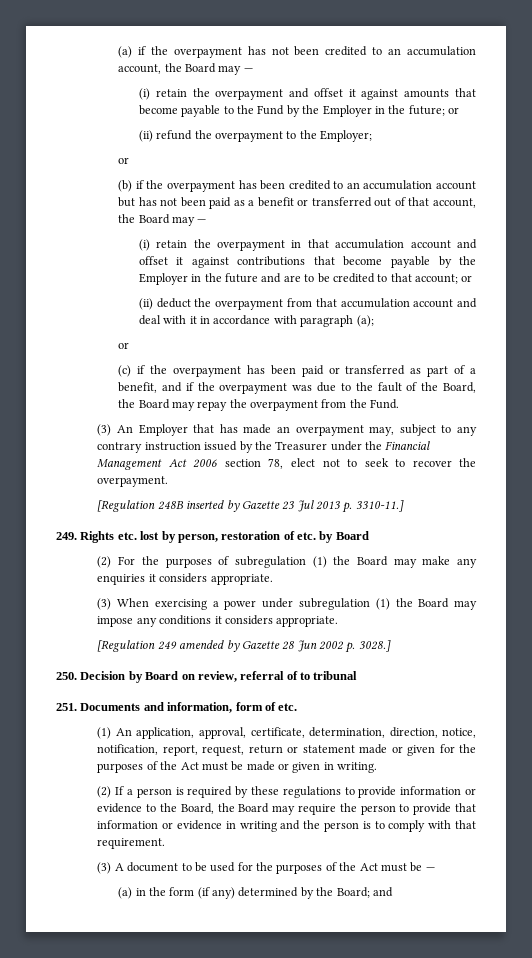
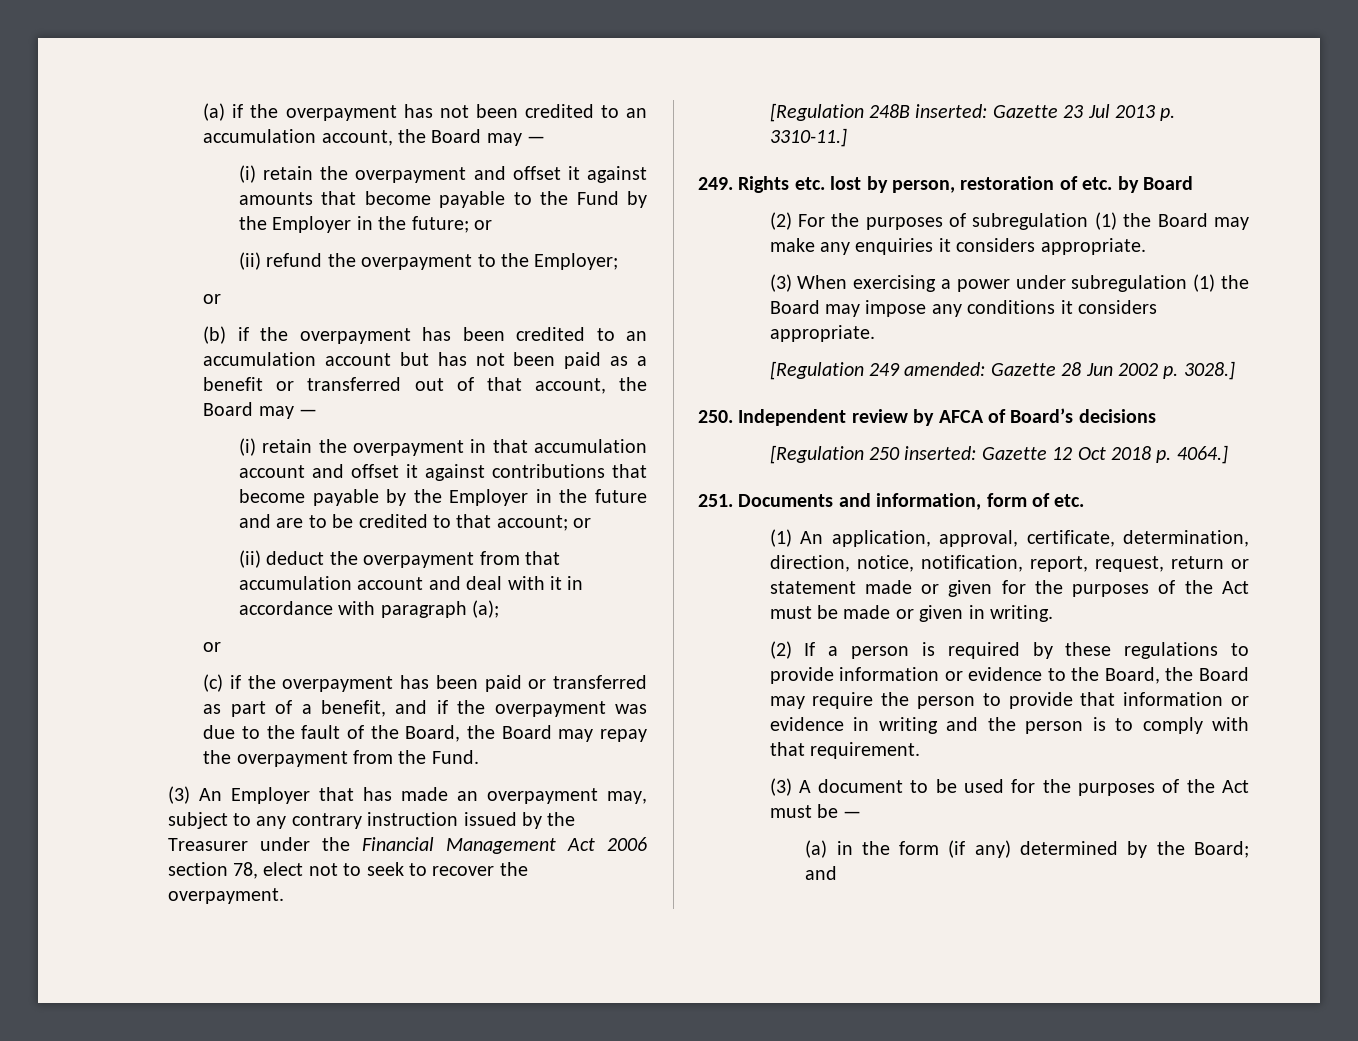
[186,500,240,512] inserted by -> [915,104,988,118] inserted:
[179,640,240,652] amended by -> [904,362,986,376] amended:
[80,671,358,683] Decision by Board on review, referral of to tribunal -> [738,408,1156,426] [769,445,1228,464] Independent review by AFCA of Board’s decisions // [Regulation 250 inserted: Gazette 12 Oct 2018 p. 4064.]

